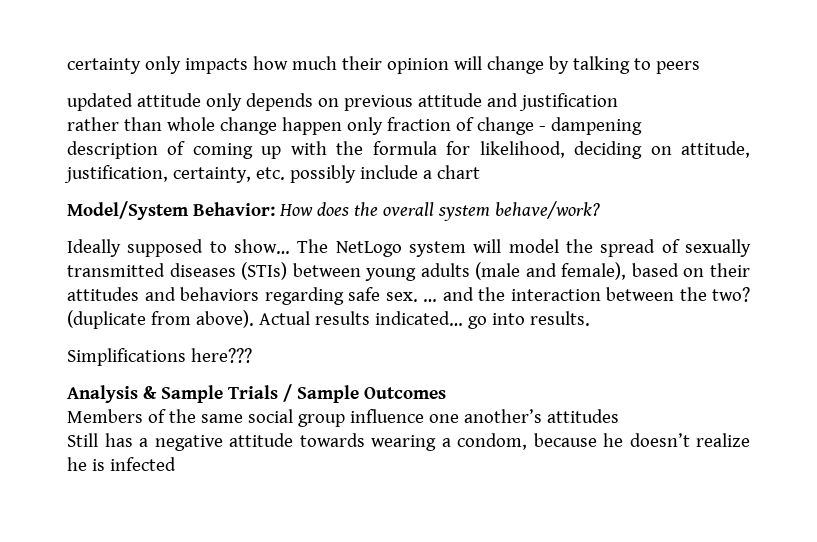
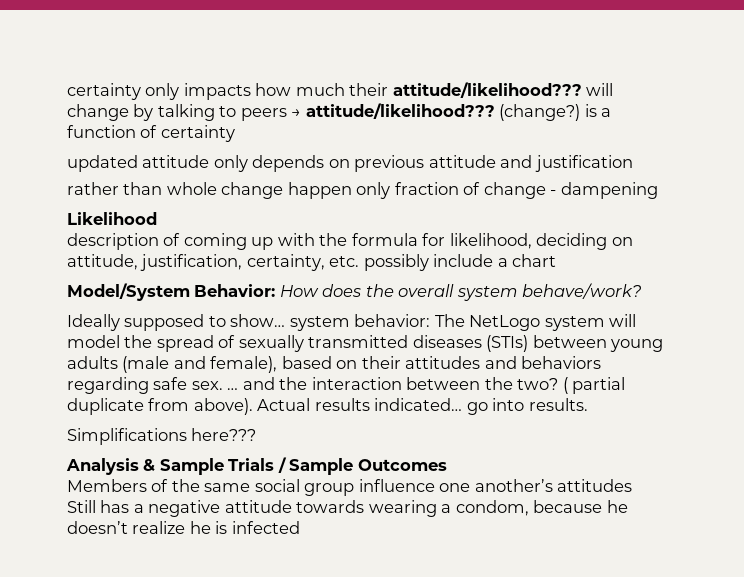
[386,58,449,74] opinion -> [392,82,582,98] attitude/likelihood???
(700, 67) none -> [291,103,612,121] [67,125,235,142] → attitude/likelihood??? (change?) is a function of certainty
(642, 126) none -> [67,212,157,225] // Likelihood
(290, 246) none -> [289,314,431,331] system behavior:
[67,310,146,329] (duplicate -> [562,377,626,394] [67,398,144,415] ( partial duplicate

